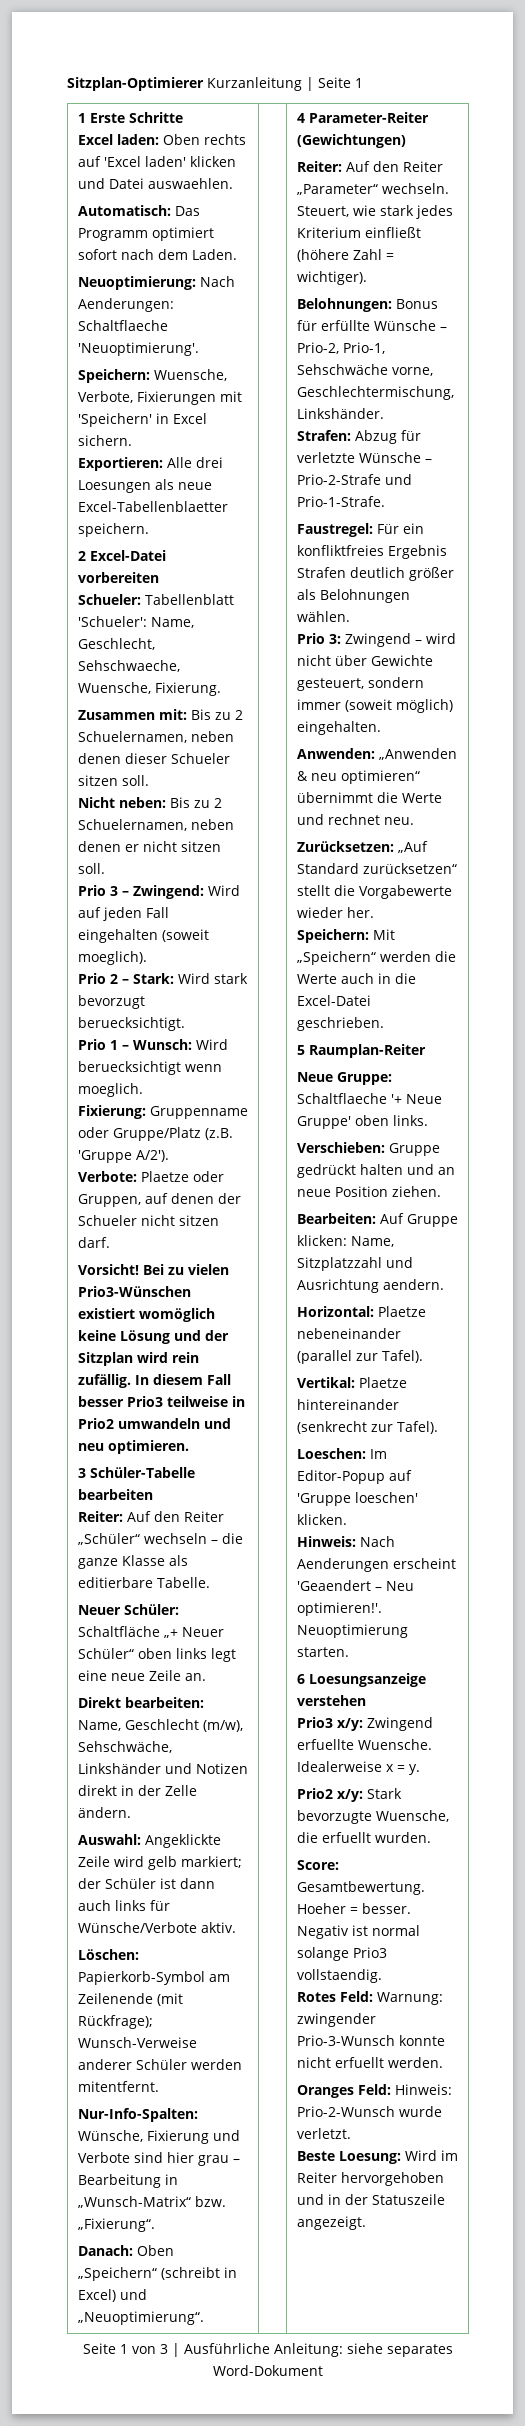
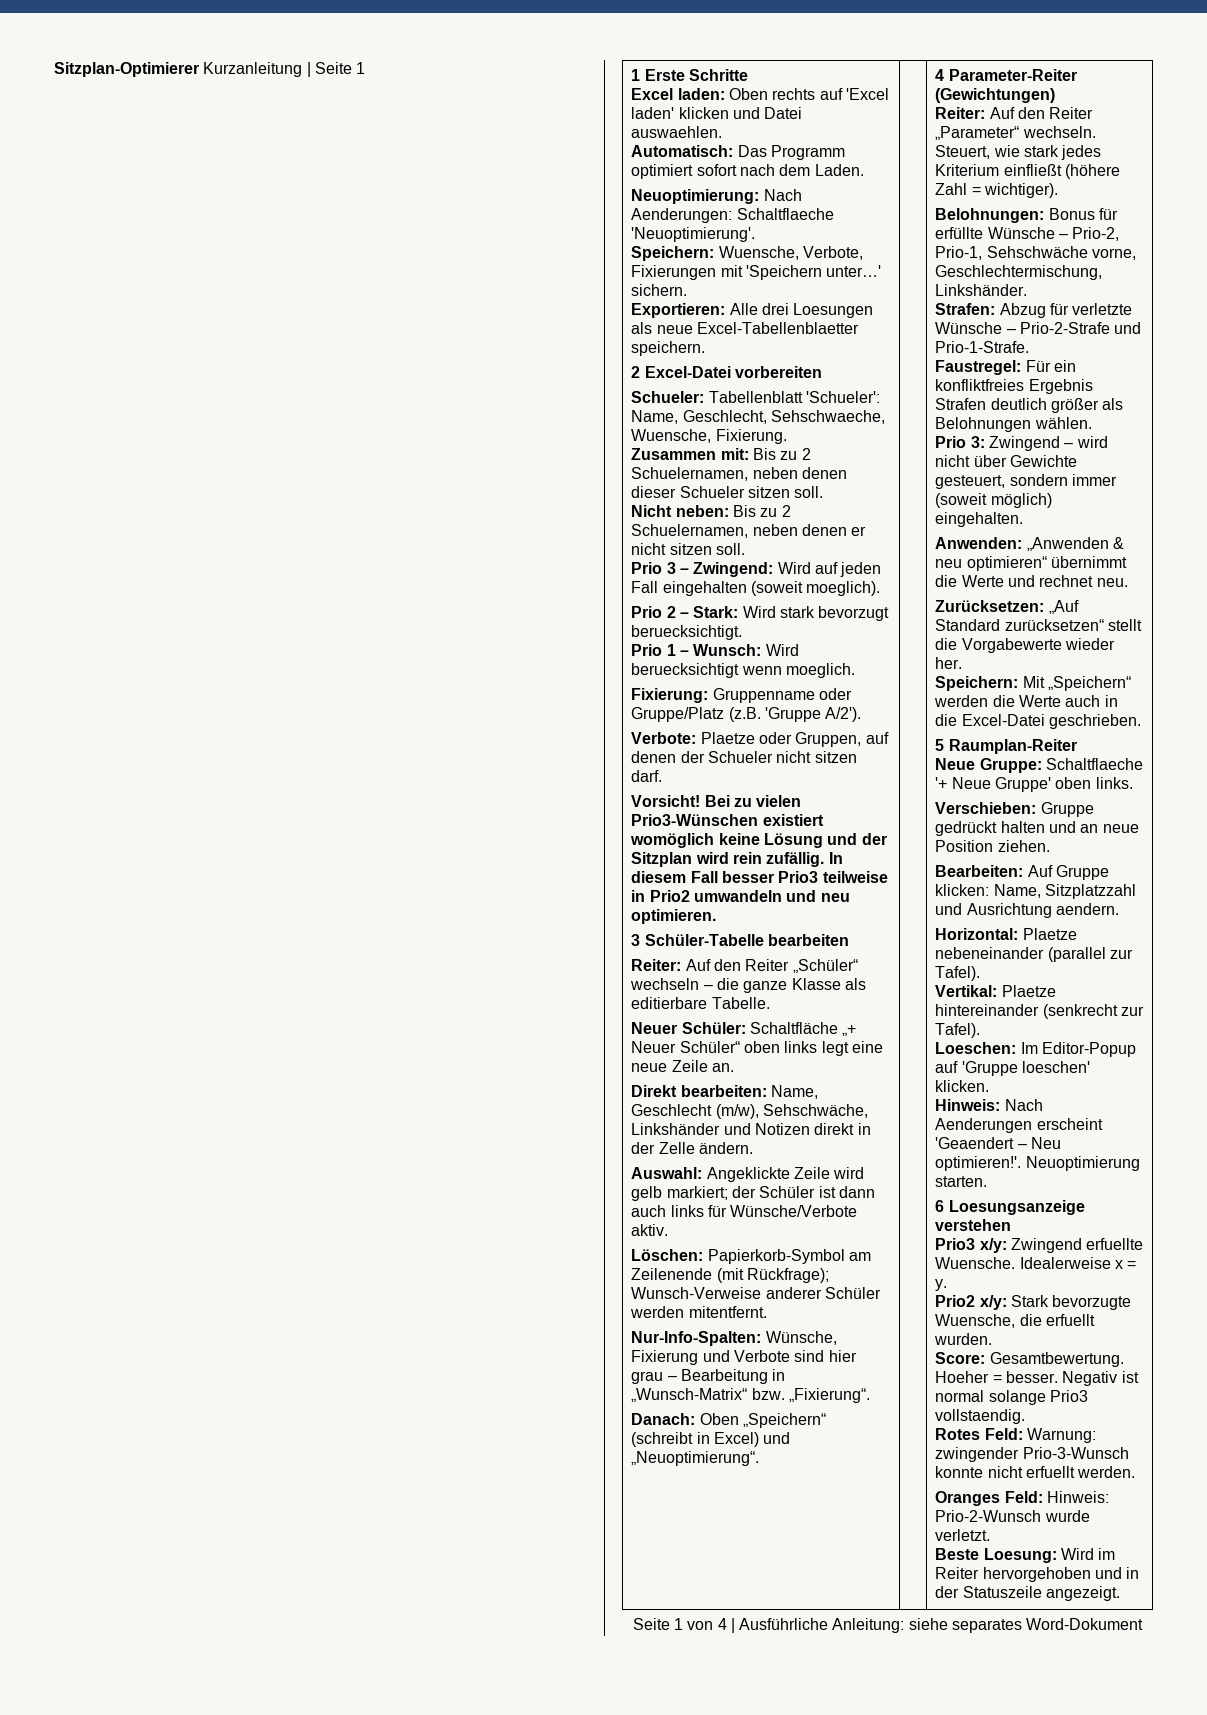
[77,413,207,427] 'Speichern' in Excel -> [746,265,882,280] 'Speichern unter…'
[160,2344,168,2354] 3 -> [717,1618,727,1630] 4

